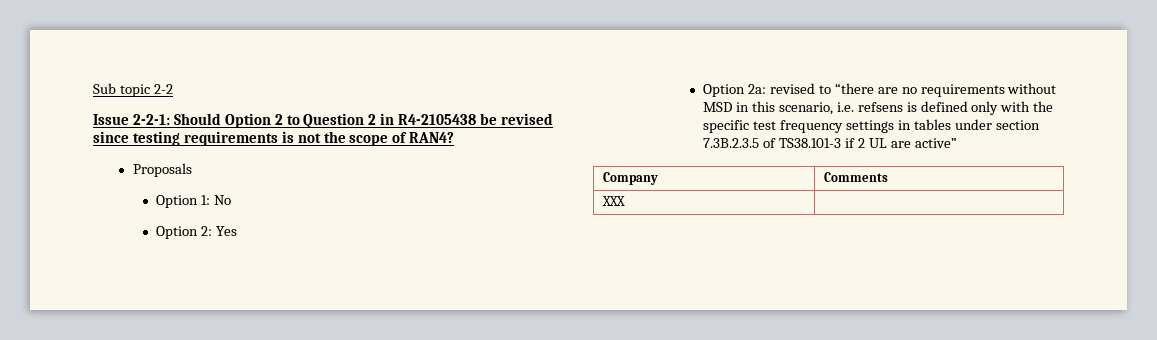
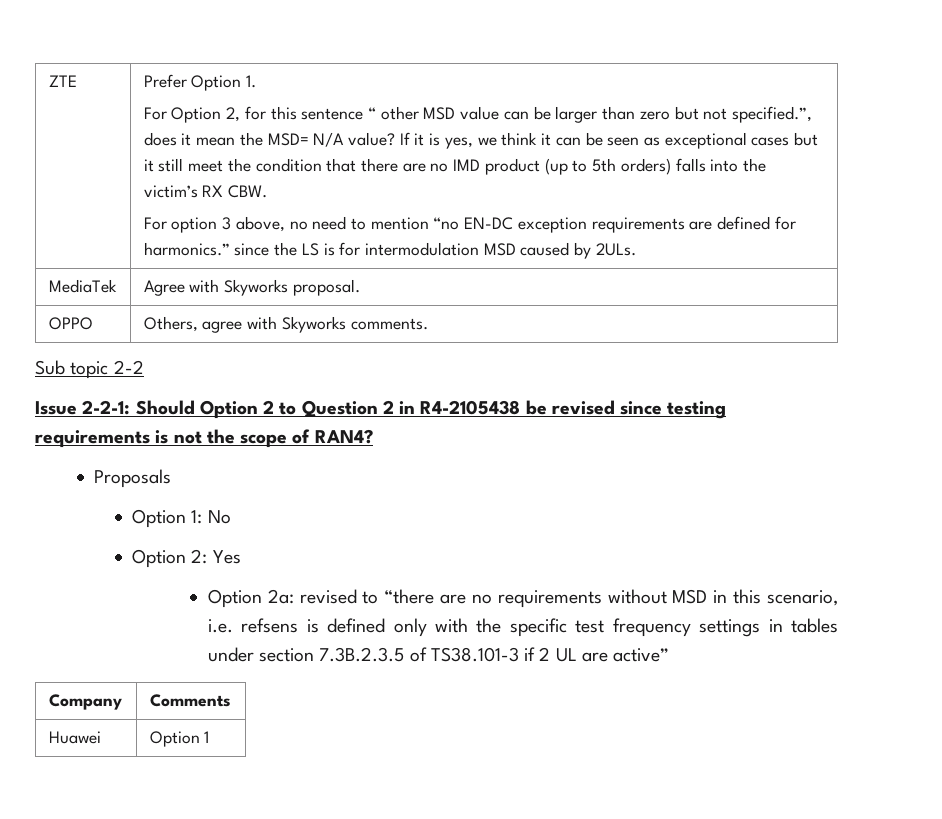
(93, 88) none -> [48,75,77,87] [143,74,257,91] [143,106,812,123] [143,132,819,149] [143,158,766,175] [143,185,268,198] [143,216,796,233] [143,242,636,259] [48,279,117,293] [143,279,360,296] [48,317,93,330] [143,316,428,333] ZTE | Prefer Option 1. // For Option 2, for this sentence “ other MSD value can be larger than zero but not specified.”, does it mean the MSD= N/A value? If it is yes, we think it can be seen as exceptional cases but it still meet the condition that there are no IMD product (up to 5th orders) falls into the victim’s RX CBW. // For option 3 above, no need to mention “no EN-DC exception requirements are defined for harmonics.” since the LS is for intermodulation MSD caused by 2ULs. // MediaTek | Agree with Skyworks proposal. // OPPO | Others, agree with Skyworks comments. //
[601,196,625,206] XXX | -> [48,731,101,744] [149,731,210,747] Huawei | Option 1

